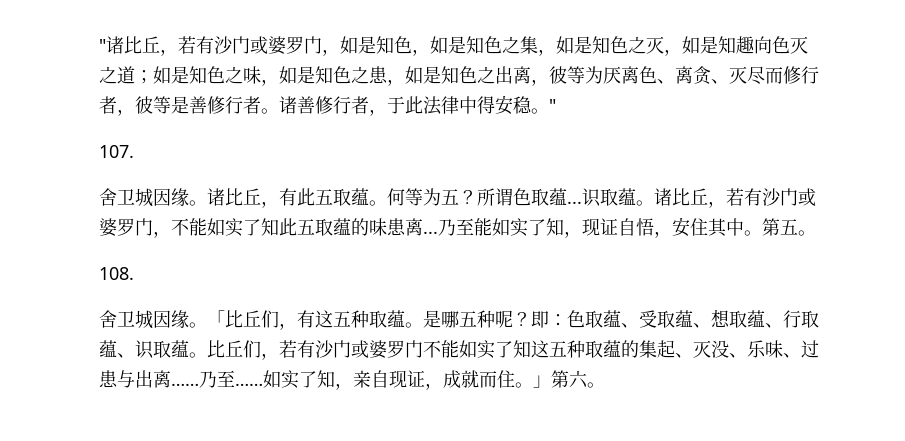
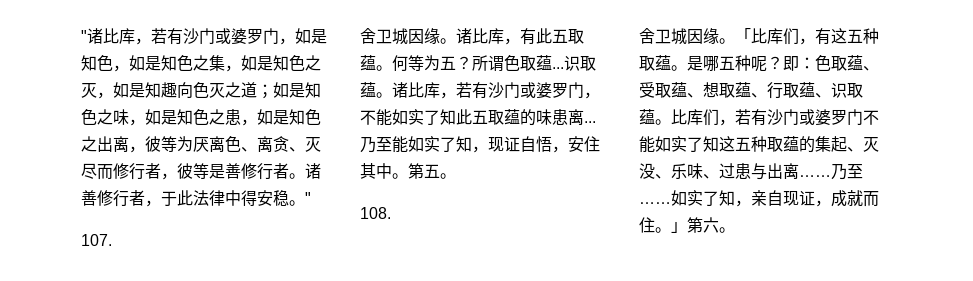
[142,36,160,53] 丘 -> [119,28,135,44] 库
[243,188,261,205] 丘 -> [488,28,504,44] 库
[690,188,708,205] 丘 -> [424,82,440,98] 库
[243,310,261,327] 丘 -> [767,28,783,44] 库
[225,340,243,357] 丘 -> [687,109,703,125] 库

